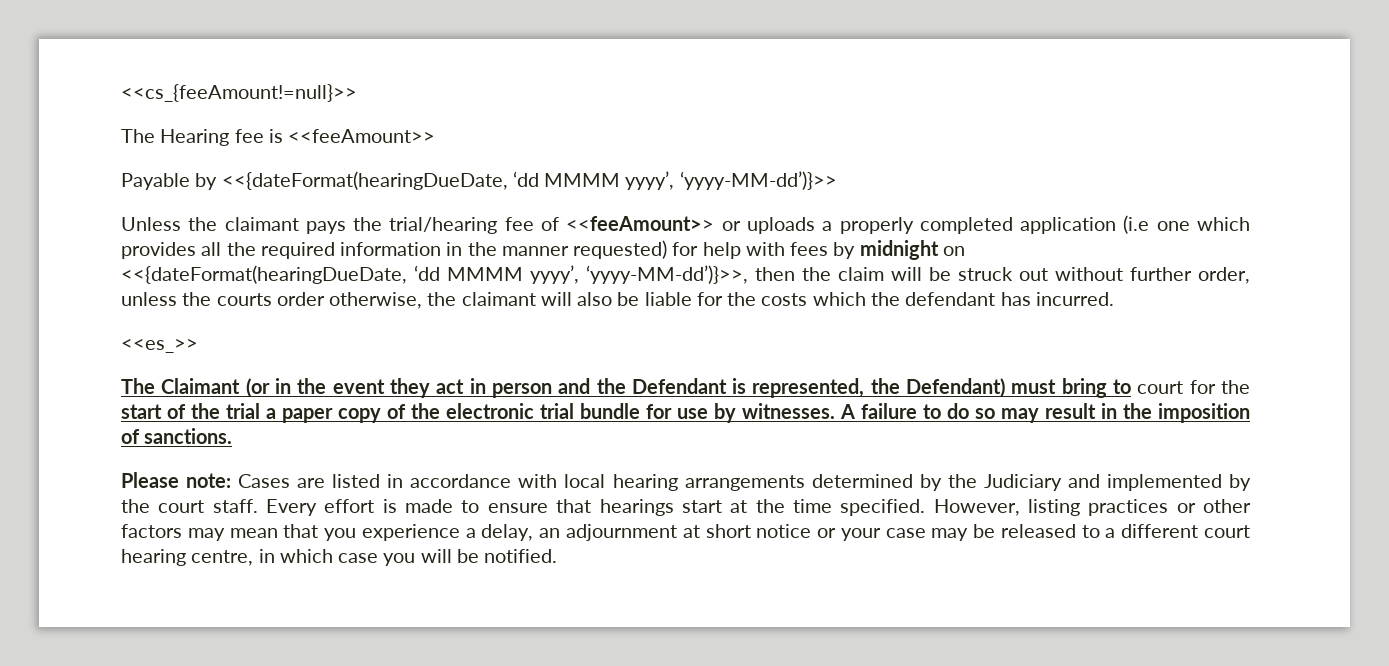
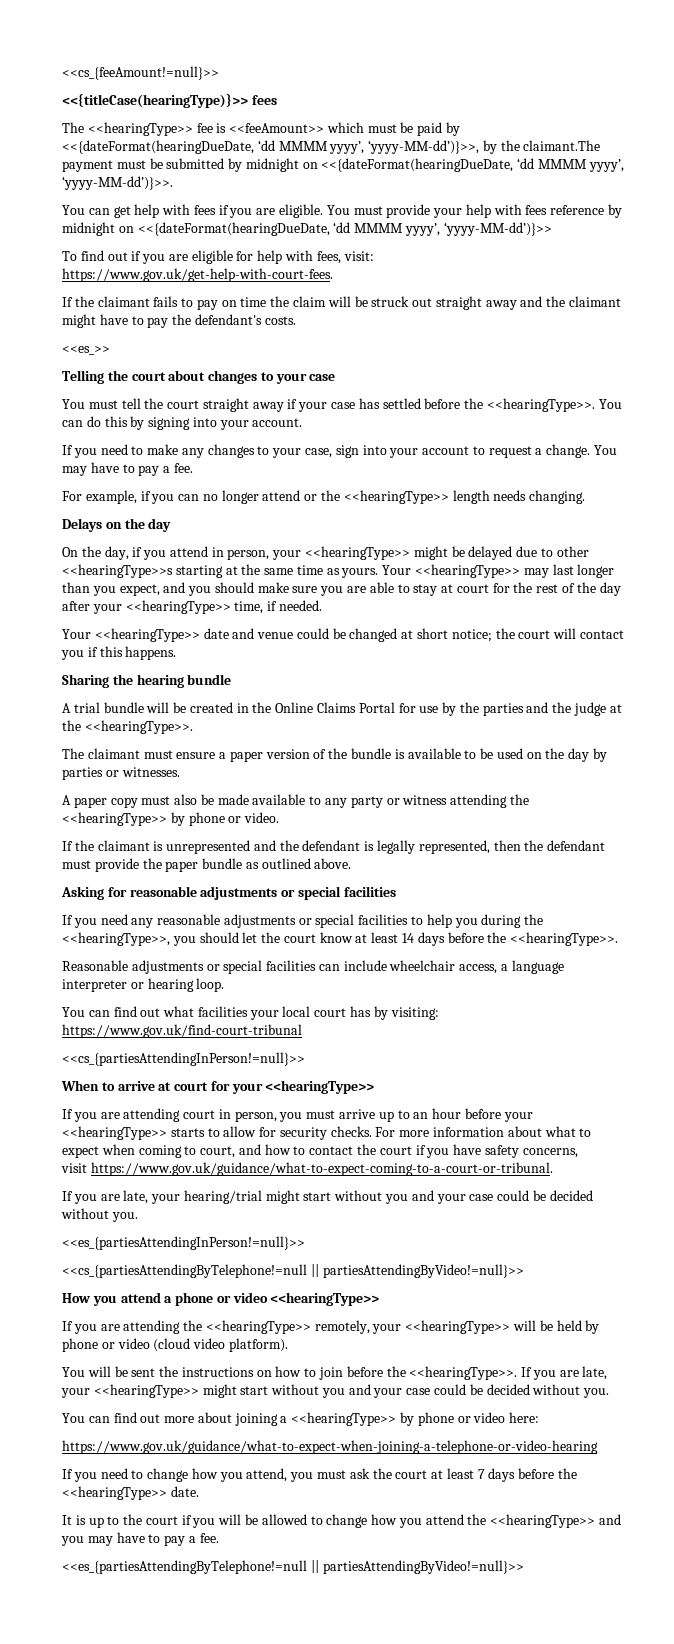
[121,129,230,146] // The Hearing -> [62,93,277,108] [62,122,193,136] // <<{titleCase(hearingType)}>> fees // The <<hearingType>>
[121,173,190,190] // Payable -> [326,122,443,136] which must be paid
[679,171,837,190] [121,215,1250,234] [121,240,965,260] [121,265,795,284] ‘yyyy-MM-dd’)}>> // Unless the claimant pays the trial/hearing fee of <<feeAmount>> or uploads a properly completed application (i.e one which provides all the required information in the manner requested) for help with fees by midnight on <<{dateFormat(hearingDueDate, ‘dd MMMM yyyy’, ‘yyyy-MM-dd’)}>>, then -> [368,140,601,154] [62,158,624,172] [62,176,173,190] [62,204,623,218] [62,222,552,236] [62,250,374,264] [62,268,333,282] [62,296,267,310] ‘yyyy-MM-dd’)}>>, by the claimant.The payment must be submitted by midnight on <<{dateFormat(hearingDueDate, ‘dd MMMM yyyy’, ‘yyyy-MM-dd’)}>>. // You can get help with fees if you are eligible. You must provide your help with fees reference by midnight on <<{dateFormat(hearingDueDate, ‘dd MMMM yyyy’, ‘yyyy-MM-dd’)}>> // To find out if you are eligible for help with fees, visit: https://www.gov.uk/get-help-with-court-fees. // If the claimant fails to pay on time
[1055,267,1250,284] [121,292,1114,309] [121,338,198,353] [121,378,1132,398] without further order, unless the courts order otherwise, the claimant will also be liable for the costs which the defendant has incurred. // <<es_>> // The Claimant (or in the event they act in person and the Defendant is represented, the Defendant) must bring to -> [435,296,622,310] [62,314,296,328] [62,346,110,355] [62,370,336,384] [62,398,622,412] [62,416,303,430] [62,444,618,458] [62,462,193,476] [62,490,586,504] [62,518,172,532] [62,546,589,560] [62,564,615,578] [62,582,454,596] straight away and the claimant might have to pay the defendant's costs. // <<es_>> // Telling the court about changes to your case // You must tell the court straight away if your case has settled before the <<hearingType>>. You can do this by signing into your account. // If you need to make any changes to your case, sign into your account to request a change. You may have to pay a fee. // For example, if you can no longer attend or the <<hearingType>> length needs changing. // Delays on the day // On the day, if you attend in person, your <<hearingType>> might be delayed due to other <<hearingType>>s starting at the same time as yours. Your <<hearingType>> may last longer than you expect, and you should make sure you are able to stay at
[121,403,1250,423] [121,428,233,444] [121,472,1251,491] [121,499,1251,516] [121,524,1250,541] [121,549,558,566] start of the trial a paper copy of the electronic trial bundle for use by witnesses. A failure to do so may result in the imposition of sanctions. // Please note: Cases are listed in accordance with local hearing arrangements determined by the Judiciary and implemented by the court staff. Every effort is made to ensure that hearings start at the time specified. However, listing practices or other factors may mean that you experience a delay, an adjournment at short notice or your case may be released to a different court hearing centre, in which case you will be notified. -> [536,582,621,596] [62,600,322,614] [62,628,624,642] [61,646,177,660] [62,674,232,688] [62,702,622,716] [62,720,193,734] [62,748,608,762] [62,767,180,780] [62,794,529,808] [62,812,280,826] [62,840,606,854] [62,858,352,872] [61,886,396,900] [62,914,544,928] [62,932,619,946] [62,960,564,974] [62,978,225,992] [62,1006,439,1020] [62,1024,302,1038] [62,1052,305,1066] [61,1080,375,1094] [62,1108,533,1122] [62,1126,592,1140] [62,1144,578,1158] [61,1162,553,1176] [62,1190,593,1204] [61,1208,138,1222] [62,1236,305,1250] [62,1264,524,1278] [62,1292,380,1306] [62,1320,600,1334] [62,1338,288,1352] [62,1366,608,1380] [61,1384,610,1398] [62,1412,540,1426] [62,1440,598,1454] [62,1468,578,1482] [62,1486,199,1500] [62,1514,622,1528] [61,1532,219,1546] [62,1560,524,1574] rest of the day after your <<hearingType>> time, if needed. // Your <<hearingType>> date and venue could be changed at short notice; the court will contact you if this happens. // Sharing the hearing bundle // A trial bundle will be created in the Online Claims Portal for use by the parties and the judge at the <<hearingType>>. // The claimant must ensure a paper version of the bundle is available to be used on the day by parties or witnesses. // A paper copy must also be made available to any party or witness attending the <<hearingType>> by phone or video. // If the claimant is unrepresented and the defendant is legally represented, then the defendant must provide the paper bundle as outlined above. // Asking for reasonable adjustments or special facilities // If you need any reasonable adjustments or special facilities to help you during the <<hearingType>>, you should let the court know at least 14 days before the <<hearingType>>. // Reasonable adjustments or special facilities can include wheelchair access, a language interpreter or hearing loop. // You can find out what facilities your local court has by visiting: https://www.gov.uk/find-court-tribunal // <<cs_{partiesAttendingInPerson!=null}>> // When to arrive at court for your <<hearingType>> // If you are attending court in person, you must arrive up to an hour before your <<hearingType>> starts to allow for security checks. For more information about what to expect when coming to court, and how to contact the court if you have safety concerns, // visit https://www.gov.uk/guidance/what-to-expect-coming-to-a-court-or-tribunal. // If you are late, your hearing/trial might start without you and your case could be decided without you. // <<es_{partiesAttendingInPerson!=null}>> // <<cs_{partiesAttendingByTelephone!=null || partiesAttendingByVideo!=null}>> // How you attend a phone or video <<hearingType>> // If you are attending the <<hearingType>> remotely, your <<hearingType>> will be held by phone or video (cloud video platform). // You will be sent the instructions on how to join before the <<hearingType>>. If you are late, your <<hearingType>> might start without you and your case could be decided without you. // You can find out more about joining a <<hearingType>> by phone or video here: // https://www.gov.uk/guidance/what-to-expect-when-joining-a-telephone-or-video-hearing // If you need to change how you attend, you must ask the court at least 7 days before the <<hearingType>> date. // It is up to the court if you will be allowed to change how you attend the <<hearingType>> and you may have to pay a fee. // <<es_{partiesAttendingByTelephone!=null || partiesAttendingByVideo!=null}>>

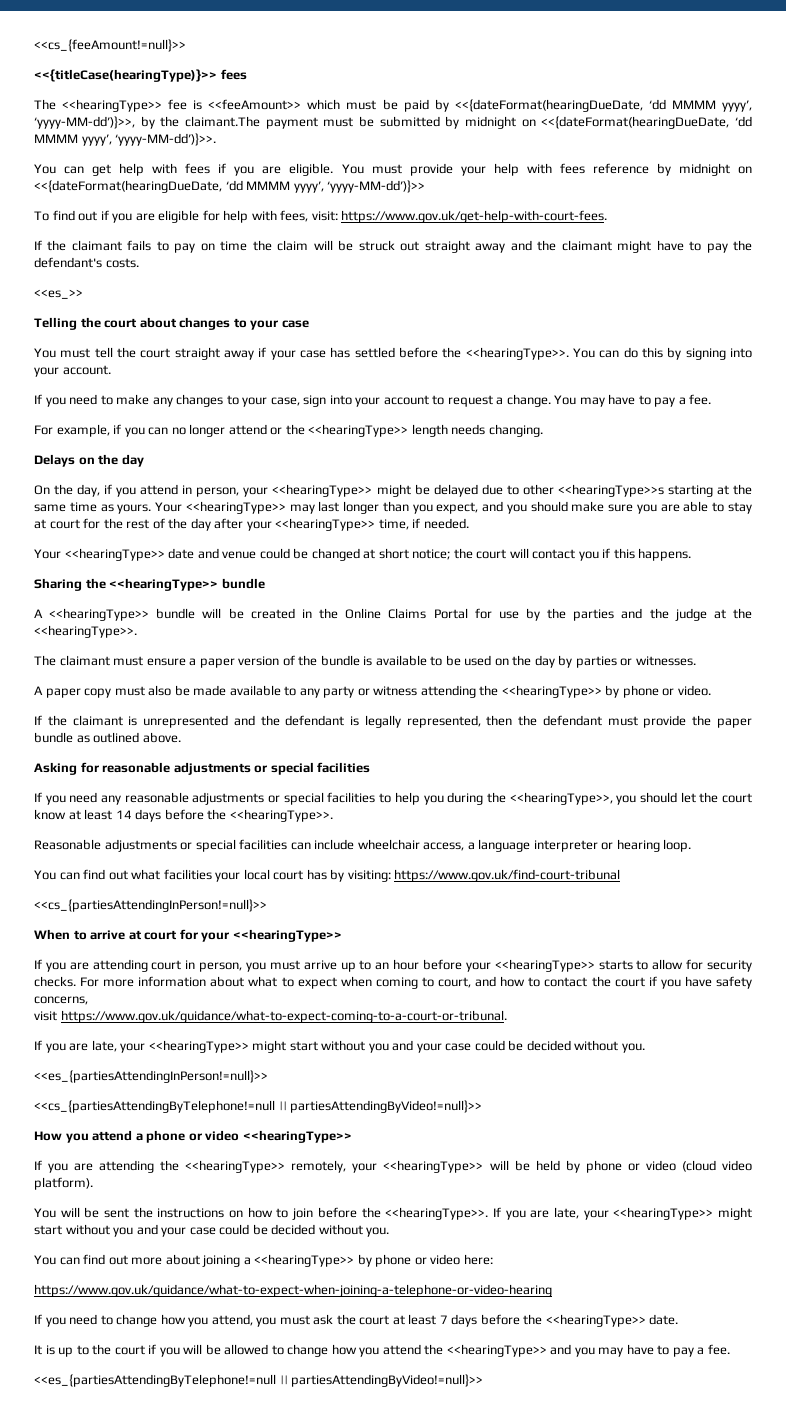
[136,674,184,688] hearing -> [109,578,219,591] <<hearingType>>
[73,702,100,713] trial -> [49,608,150,621] <<hearingType>>
[183,1190,262,1204] hearing/trial -> [148,1040,249,1053] <<hearingType>>

